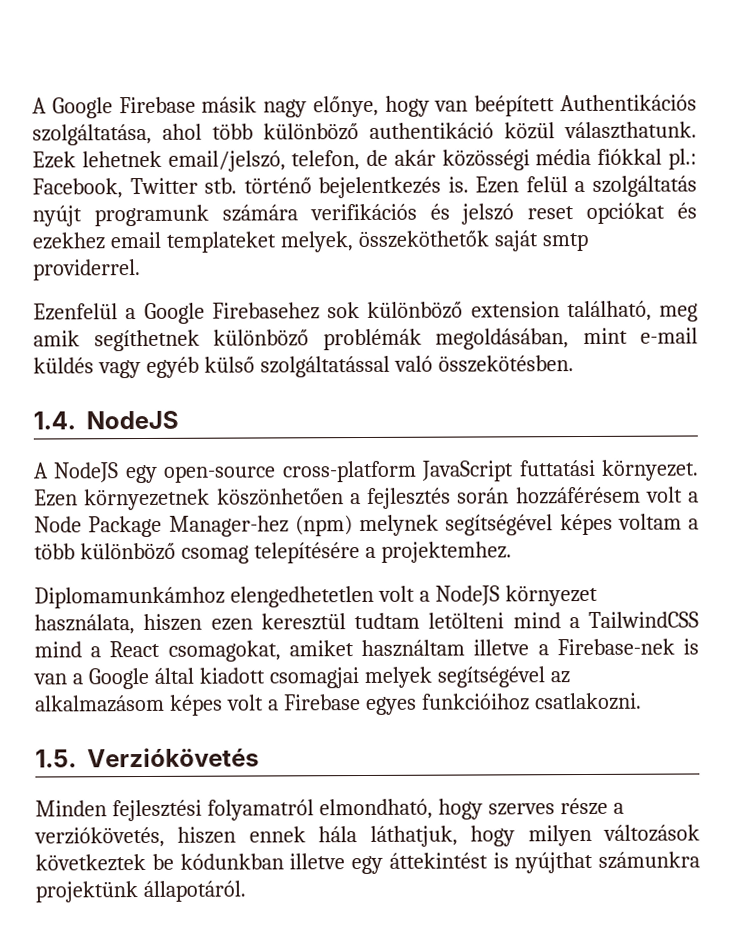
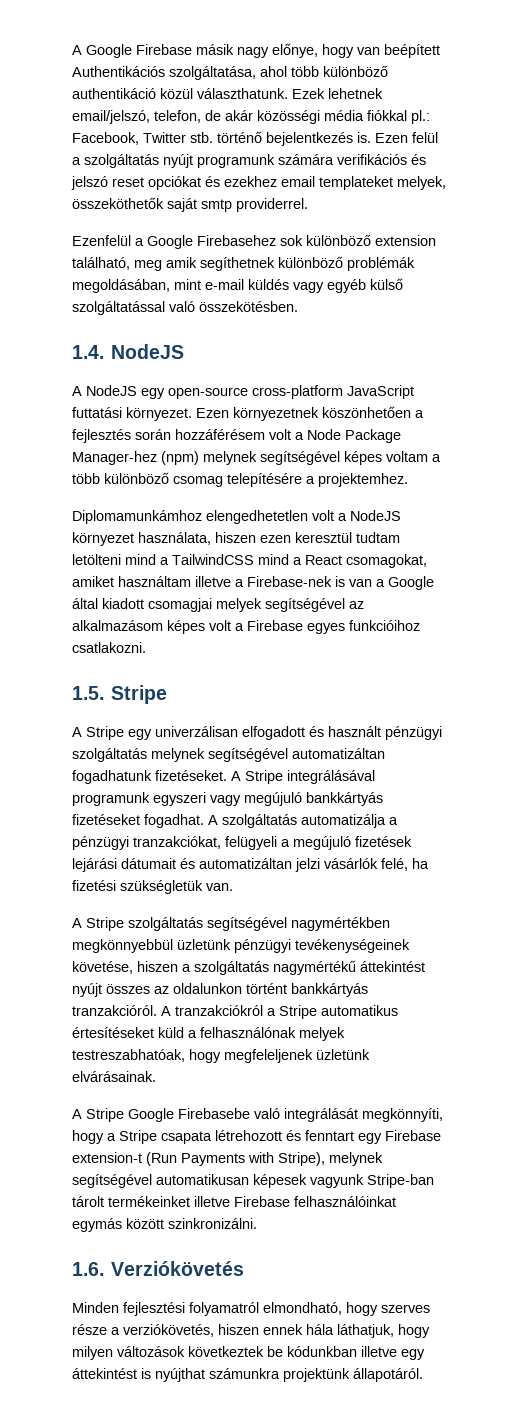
(77, 758) none -> [111,685,168,704] [72,726,442,740] [72,748,385,762] [72,770,375,784] [72,792,383,806] [72,814,398,828] [72,836,412,850] [72,858,429,872] [72,880,233,894] [72,917,390,931] [72,939,410,953] [72,960,425,975] [72,983,368,997] [72,1005,398,1019] [72,1027,345,1041] [72,1049,370,1063] [72,1071,156,1082] [72,1108,443,1122] [72,1130,441,1144] [72,1152,383,1166] [72,1174,434,1188] [72,1196,396,1207] [72,1218,257,1232] [72,1262,104,1276] Stripe // A Stripe egy univerzálisan elfogadott és használt pénzügyi szolgáltatás melynek segítségével automatizáltan fogadhatunk fizetéseket. A Stripe integrálásával programunk egyszeri vagy megújuló bankkártyás fizetéseket fogadhat. A szolgáltatás automatizálja a pénzügyi tranzakciókat, felügyeli a megújuló fizetések lejárási dátumait és automatizáltan jelzi vásárlók felé, ha fizetési szükségletük van. // A Stripe szolgáltatás segítségével nagymértékben megkönnyebbül üzletünk pénzügyi tevékenységeinek követése, hiszen a szolgáltatás nagymértékű áttekintést nyújt összes az oldalunkon történt bankkártyás tranzakcióról. A tranzakciókról a Stripe automatikus értesítéseket küld a felhasználónak melyek testreszabhatóak, hogy megfeleljenek üzletünk elvárásainak. // A Stripe Google Firebasebe való integrálását megkönnyíti, hogy a Stripe csapata létrehozott és fenntart egy Firebase extension-t (Run Payments with Stripe), melynek segítségével automatikusan képesek vagyunk Stripe-ban tárolt termékeinket illetve Firebase felhasználóinkat egymás között szinkronizálni. // 1.6.

